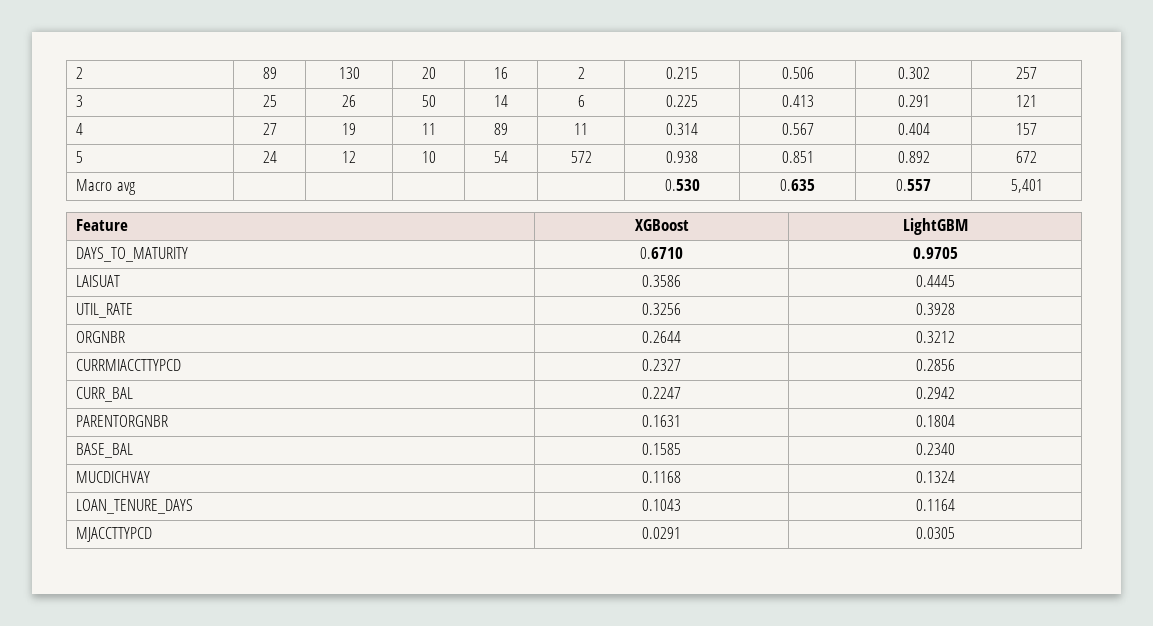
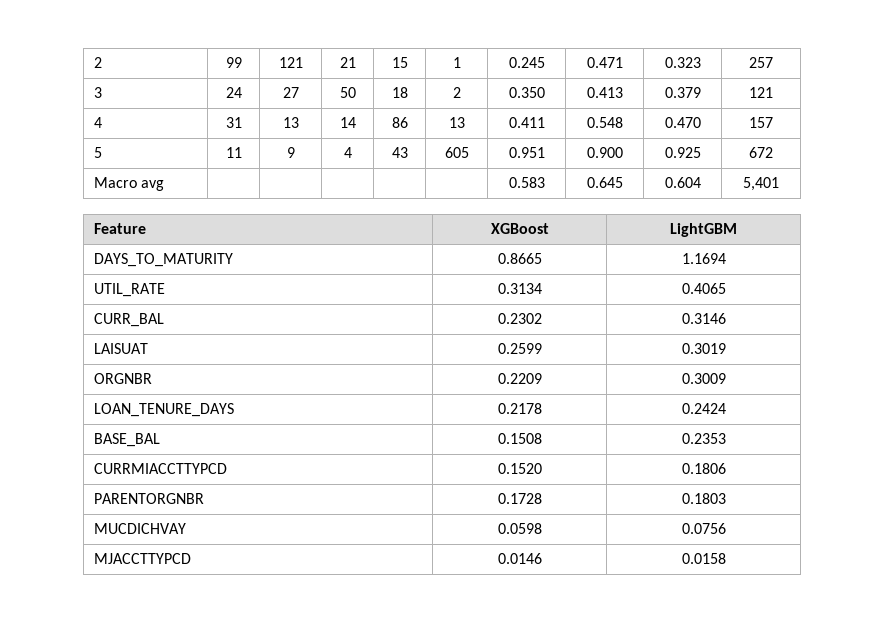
[76,67,84,79] [262,67,277,79] [338,67,360,79] [421,67,436,79] [494,67,508,79] [577,67,585,79] [666,67,698,79] [781,67,814,79] [897,67,930,79] 2 | 89 | 130 | 20 | 16 | 2 | 0.215 | 0.506 | 0.302 -> [94,57,103,68] [225,57,242,68] [278,57,303,68] [339,57,356,68] [391,57,408,68] [452,57,461,68] [508,57,545,68] [586,57,623,68] [664,57,701,68] 2 | 99 | 121 | 21 | 15 | 1 | 0.245 | 0.471 | 0.323
[262,95,277,107] [342,95,356,107] 25 | 26 -> [225,87,242,98] [282,87,299,98] 24 | 27
[494,95,508,107] [577,95,585,107] [666,95,698,107] 14 | 6 | 0.225 -> [391,87,408,98] [452,87,461,98] [508,87,545,98] 18 | 2 | 0.350
[897,95,930,107] 0.291 -> [664,87,701,98] 0.379
[262,123,277,135] [342,123,356,135] [421,123,436,135] [494,123,508,135] [574,123,588,135] [666,123,698,135] [781,123,814,135] [897,123,930,135] [1016,123,1037,135] [76,151,84,163] [262,151,277,163] [342,151,356,163] [421,151,436,163] [494,151,508,163] [570,151,592,163] [666,151,698,163] [781,151,814,163] [897,151,930,163] 27 | 19 | 11 | 89 | 11 | 0.314 | 0.567 | 0.404 | 157 // 5 | 24 | 12 | 10 | 54 | 572 | 0.938 | 0.851 | 0.892 -> [225,117,242,128] [282,117,299,128] [339,117,356,128] [391,117,408,128] [448,117,465,128] [508,117,545,128] [586,117,623,128] [664,117,701,128] [749,117,773,128] [94,147,103,158] [225,147,242,158] [286,147,295,158] [343,147,352,158] [391,147,408,158] [444,147,469,158] [508,147,545,158] [586,147,623,158] [664,147,701,158] 31 | 13 | 14 | 86 | 13 | 0.411 | 0.548 | 0.470 | 157 // 5 | 11 | 9 | 4 | 43 | 605 | 0.951 | 0.900 | 0.925
[664,179,700,191] [780,179,815,191] [896,179,931,191] 0.530 | 0.635 | 0.557 -> [508,177,545,188] [586,177,623,188] [664,177,701,188] 0.583 | 0.645 | 0.604
[640,247,683,259] [912,247,958,259] [76,275,121,287] [642,275,681,287] [915,275,955,287] [76,303,134,318] [642,303,681,315] [915,303,955,315] [76,331,126,343] [642,331,681,343] [915,331,955,343] [76,359,182,371] [642,359,681,371] [915,359,955,371] [76,387,134,402] [642,387,681,399] [915,387,955,399] [76,415,169,427] [642,415,681,427] [915,415,955,427] [76,443,134,458] [642,443,681,455] [915,443,955,455] [76,471,151,483] [642,471,681,483] [915,471,955,483] [76,499,194,514] [642,499,681,511] [915,499,955,511] 0.6710 | 0.9705 // LAISUAT | 0.3586 | 0.4445 // UTIL_RATE | 0.3256 | 0.3928 // ORGNBR | 0.2644 | 0.3212 // CURRMIACCTTYPCD | 0.2327 | 0.2856 // CURR_BAL | 0.2247 | 0.2942 // PARENTORGNBR | 0.1631 | 0.1804 // BASE_BAL | 0.1585 | 0.2340 // MUCDICHVAY | 0.1168 | 0.1324 // LOAN_TENURE_DAYS | 0.1043 | 0.1164 -> [497,253,542,264] [681,253,726,264] [94,283,166,297] [497,283,542,294] [681,283,726,294] [94,313,165,327] [497,313,542,324] [681,313,726,324] [94,343,149,354] [497,343,542,354] [681,343,726,354] [94,373,153,384] [497,373,542,384] [681,373,726,384] [94,403,235,417] [497,403,542,414] [681,403,726,414] [94,433,161,447] [497,433,542,444] [681,433,726,444] [94,463,228,474] [497,463,542,474] [681,463,726,474] [94,493,205,504] [497,493,542,504] [681,493,726,504] [94,523,187,534] [497,523,542,534] [681,523,726,534] 0.8665 | 1.1694 // UTIL_RATE | 0.3134 | 0.4065 // CURR_BAL | 0.2302 | 0.3146 // LAISUAT | 0.2599 | 0.3019 // ORGNBR | 0.2209 | 0.3009 // LOAN_TENURE_DAYS | 0.2178 | 0.2424 // BASE_BAL | 0.1508 | 0.2353 // CURRMIACCTTYPCD | 0.1520 | 0.1806 // PARENTORGNBR | 0.1728 | 0.1803 // MUCDICHVAY | 0.0598 | 0.0756
[642,527,681,539] [915,527,955,539] 0.0291 | 0.0305 -> [497,553,542,564] [681,553,726,564] 0.0146 | 0.0158

